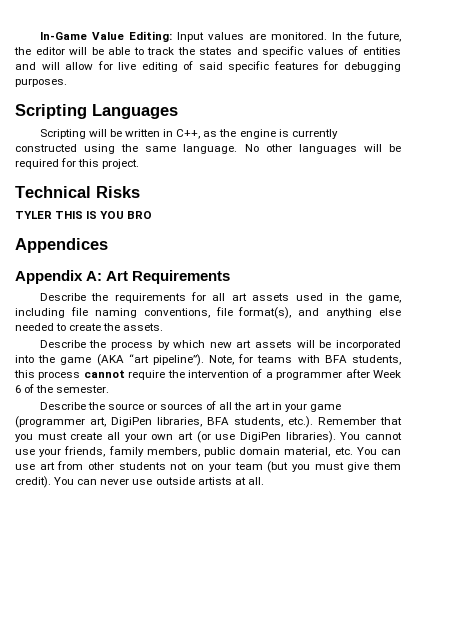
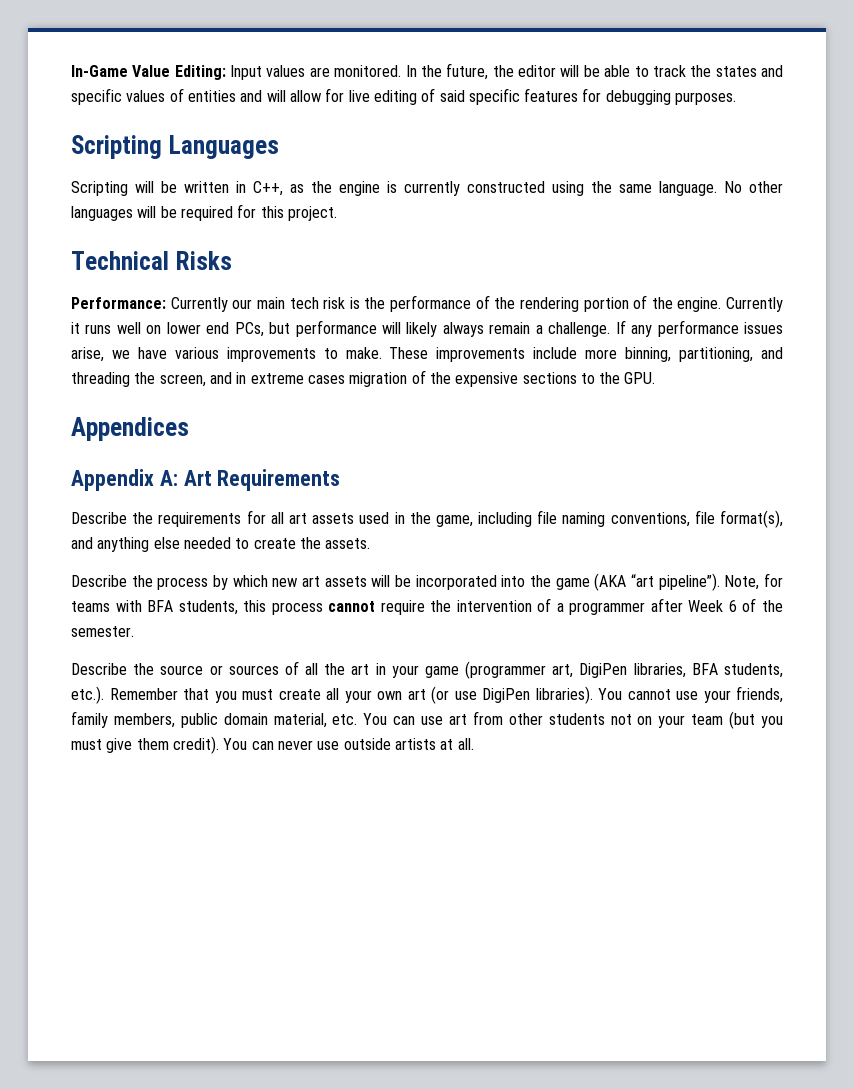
[15,211,153,219] TYLER THIS IS YOU BRO -> [71,295,783,312] [71,320,784,337] [71,347,783,362] [71,370,656,387] Performance: Currently our main tech risk is the performance of the rendering portion of the engine. Currently it runs well on lower end PCs, but performance will likely always remain a challenge. If any performance issues arise, we have various improvements to make. These improvements include more binning, partitioning, and threading the screen, and in extreme cases migration of the expensive sections to the GPU.

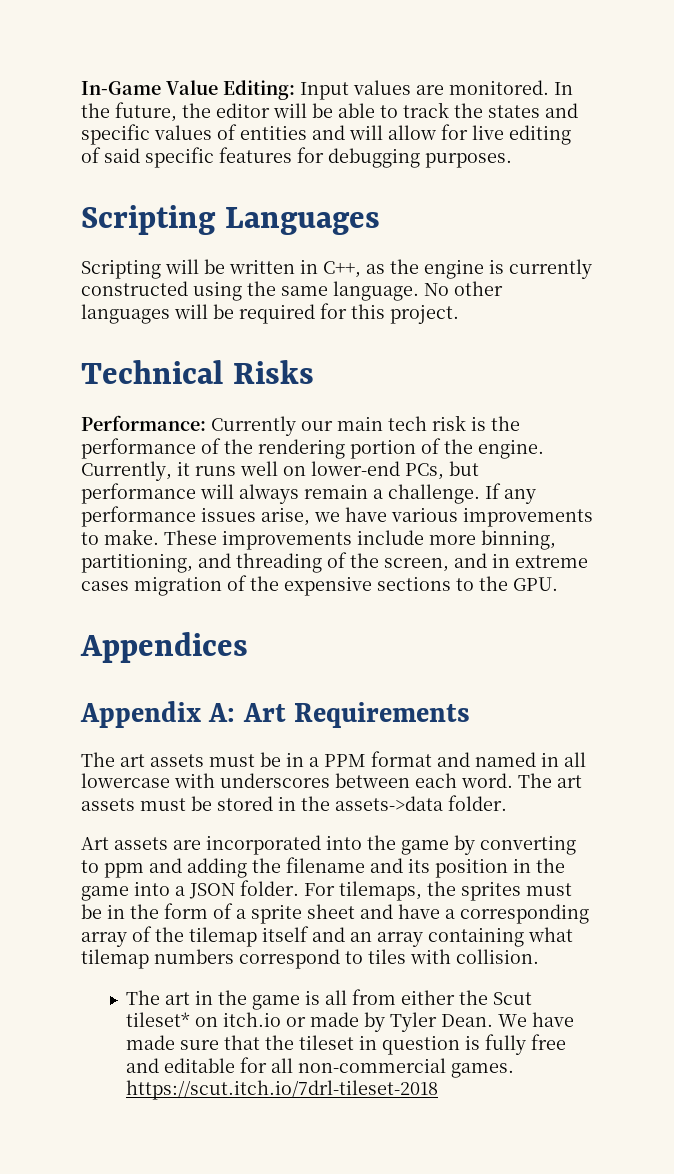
[726,297,783,312] Currently -> [81,461,172,481] Currently,
[166,322,230,334] lower end -> [311,461,400,476] lower-end
[406,322,438,337] likely -> (234, 491) none
(130, 379) none -> [327,552,347,568] of
[71,510,783,528] [71,537,371,552] [71,573,783,591] [71,598,783,615] [71,626,134,637] [71,661,783,679] [71,686,783,704] [71,711,784,729] [71,736,474,754] Describe the requirements for all art assets used in the game, including file naming conventions, file format(s), and anything else needed to create the assets. // Describe the process by which new art assets will be incorporated into the game (AKA “art pipeline”). Note, for teams with BFA students, this process cannot require the intervention of a programmer after Week 6 of the semester. // Describe the source or sources of all the art in your game (programmer art, DigiPen libraries, BFA students, etc.). Remember that you must create all your own art (or use DigiPen libraries). You cannot use your friends, family members, public domain material, etc. You can use art from other students not on your team (but you must give them credit). You can never use outside artists at all. -> [81,751,586,767] [81,773,582,788] [81,795,507,811] [81,835,576,855] [81,857,565,878] [81,880,572,901] [81,903,589,924] [81,926,573,947] [81,949,539,969] [126,989,533,1010] [126,1012,575,1032] [126,1034,567,1055] [126,1057,515,1078] [126,1080,439,1100] The art assets must be in a PPM format and named in all lowercase with underscores between each word. The art assets must be stored in the assets->data folder. // Art assets are incorporated into the game by converting to ppm and adding the filename and its position in the game into a JSON folder. For tilemaps, the sprites must be in the form of a sprite sheet and have a corresponding array of the tilemap itself and an array containing what tilemap numbers correspond to tiles with collision. // The art in the game is all from either the Scut tileset* on itch.io or made by Tyler Dean. We have made sure that the tileset in question is fully free and editable for all non-commercial games. https://scut.itch.io/7drl-tileset-2018

